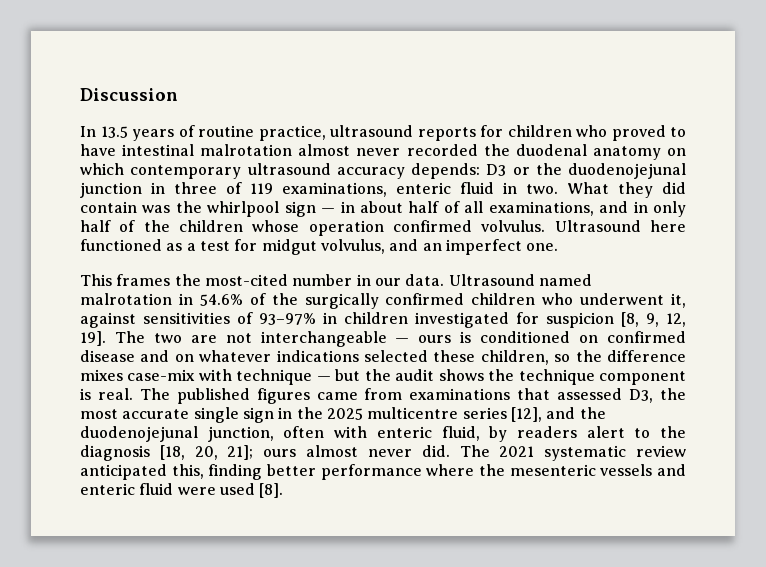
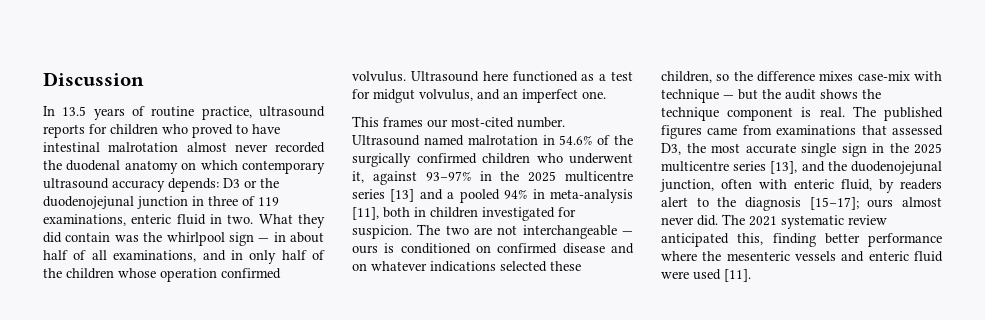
[174,274,445,286] the most-cited number in our data. -> [427,117,565,128] our most-cited number.
[143,312,686,328] [80,331,106,346] sensitivities of 93–97% in children investigated for suspicion [8, 9, 12, 19]. -> [425,171,633,182] [352,189,633,203] [352,207,576,221] [352,225,412,239] 93–97% in the 2025 multicentre series [13] and a pooled 94% in meta-analysis [11], both in children investigated for suspicion.
[510,407,542,422] [12], -> [770,161,798,174] [13],
[159,445,254,460] [18, 20, 21]; -> [809,197,859,210] [15–17];
[259,483,284,498] [8]. -> [724,269,751,282] [11].

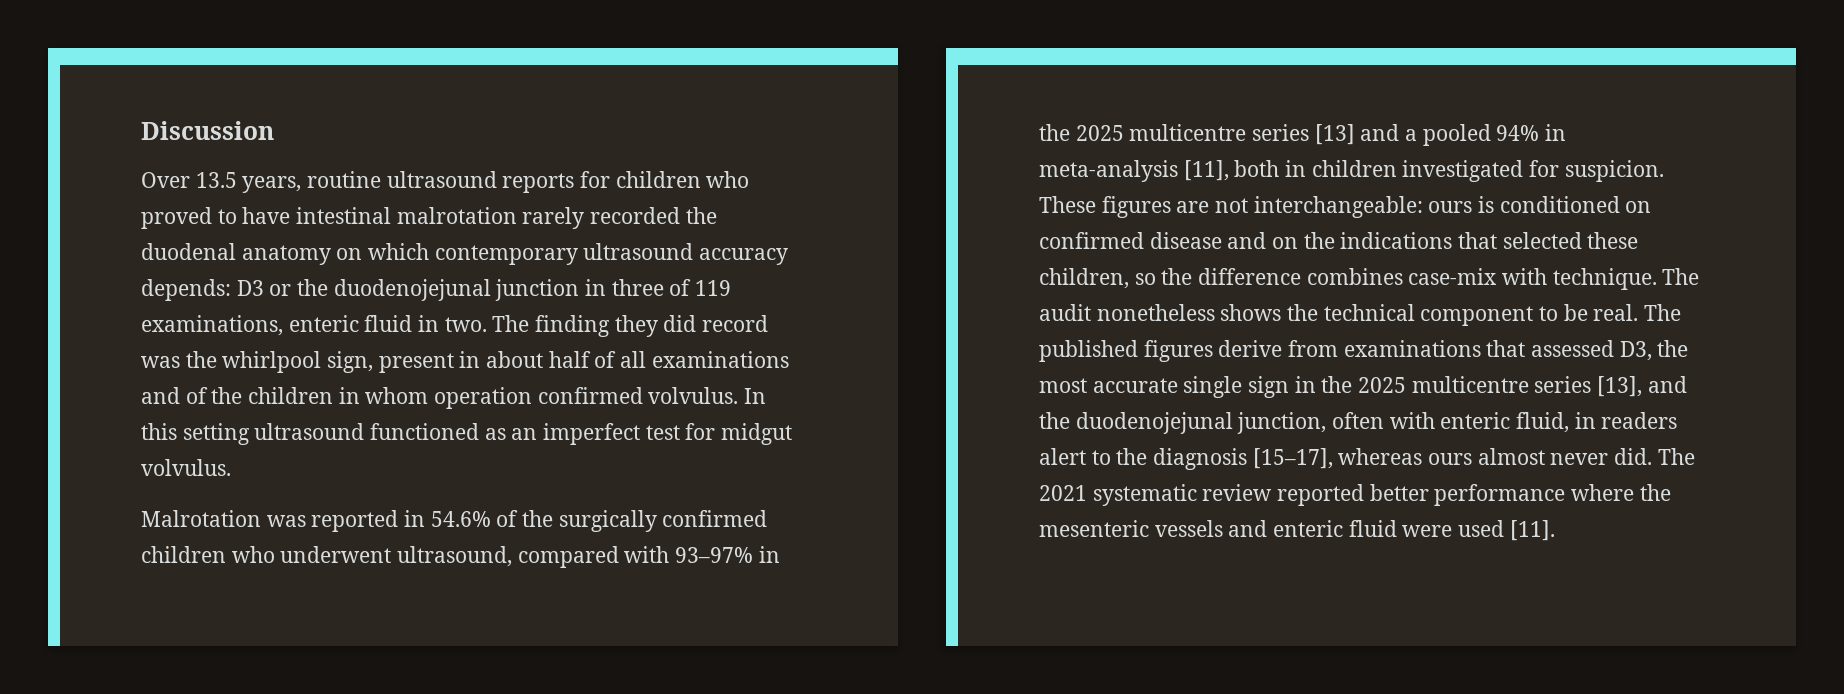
[43,106,252,120] In 13.5 years of routine practice, -> [141,171,382,193] Over 13.5 years, routine
[186,142,268,152] almost never -> [522,207,585,229] rarely
[258,214,293,224] What -> [492,315,611,337] The finding
[65,232,111,242] contain -> [702,315,769,332] record
[228,232,270,246] sign — -> [327,351,454,373] sign, present
[113,250,307,264] examinations, and in only half -> [651,351,789,368] [141,387,180,404] examinations and
[118,268,156,278] whose -> [338,387,429,404] in whom
[410,71,633,82] [352,89,606,103] [352,116,565,128] [352,135,538,146] Ultrasound here functioned as a test for midgut volvulus, and an imperfect one. // This frames our most-cited number. Ultrasound named malrotation -> [744,388,767,404] [141,423,793,445] [141,459,231,476] [141,510,399,532] In this setting ultrasound functioned as an imperfect test for midgut volvulus. // Malrotation was reported
[352,171,417,185] it, against -> [397,546,670,568] ultrasound, compared with
[417,224,633,239] The two are not interchangeable — -> [1039,196,1423,218] These figures are not interchangeable:
[371,261,496,272] whatever indications -> [1303,232,1498,249] the indications that
[819,71,854,81] mixes -> [1306,268,1403,285] combines
[661,89,881,103] [661,107,812,121] technique — but the audit shows the technique component is -> [1552,268,1700,290] [1039,304,1588,326] technique. The audit nonetheless shows the technical component to be
[707,127,738,135] came -> [1218,340,1283,357] derive
[879,179,894,193] by -> [1574,412,1596,429] in
[809,197,859,210] [15–17]; -> [1252,448,1423,469] [15–17], whereas
[661,233,816,247] anticipated this, finding -> [1277,484,1365,506] reported

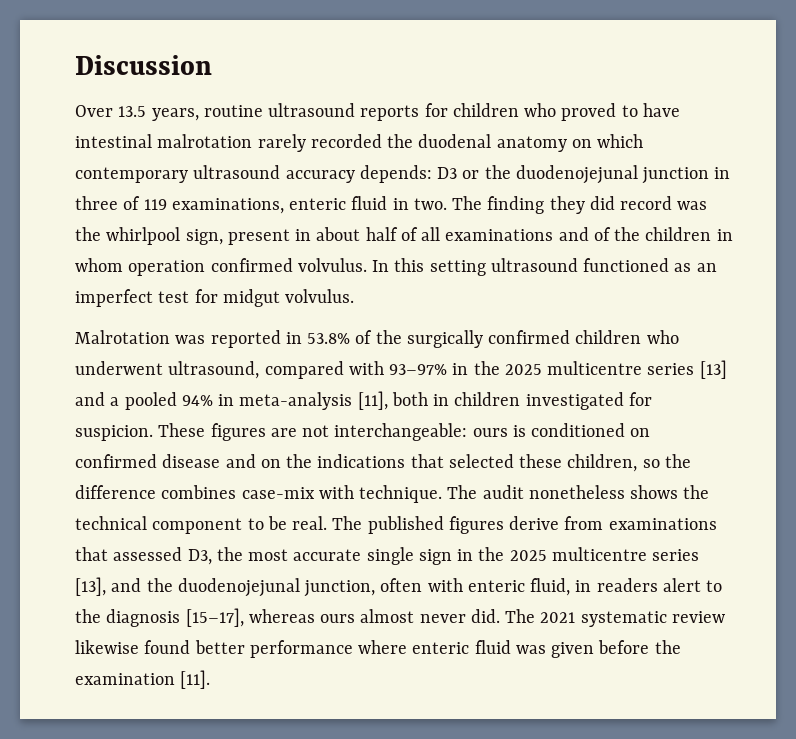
[430,511,491,527] 54.6% -> [307,333,351,344] 53.8%
[1277,484,1365,506] reported -> [75,640,191,654] likewise found
[1639,484,1671,501] [1039,520,1505,537] the mesenteric vessels and enteric fluid were used -> [412,640,681,658] [75,673,175,685] enteric fluid was given before the examination

